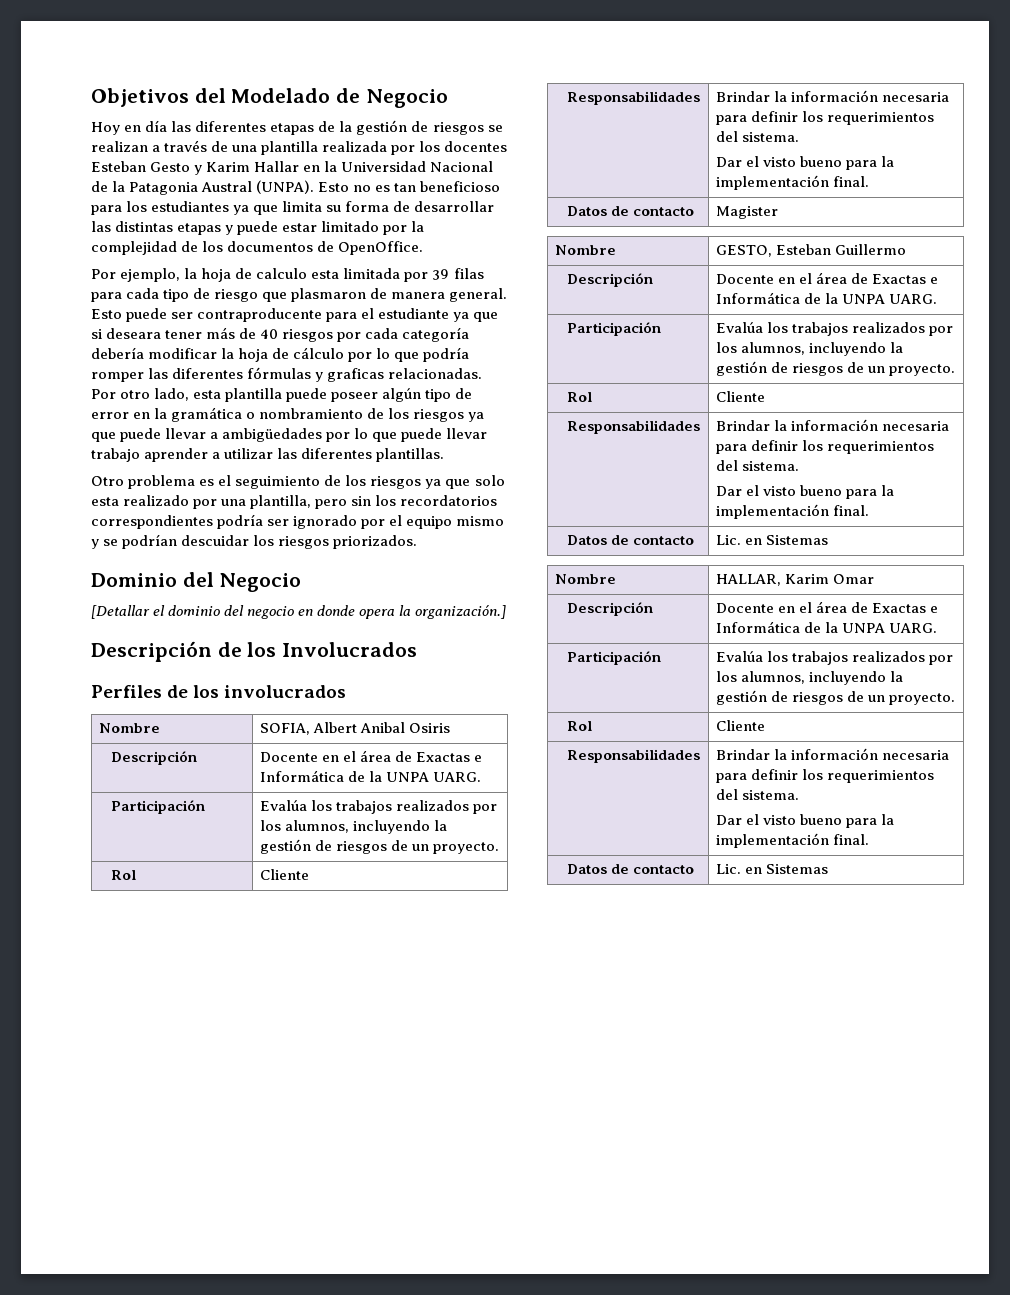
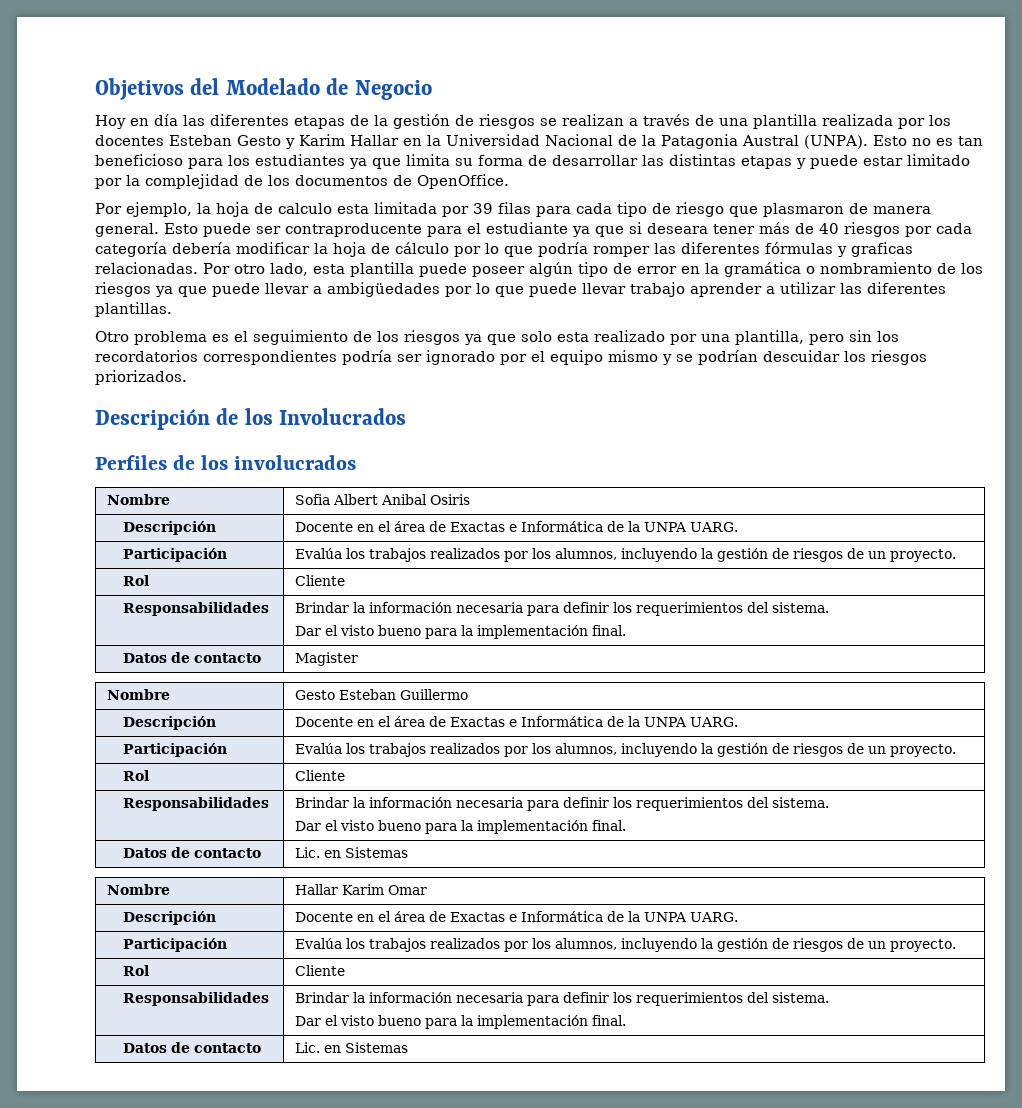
[91,572,302,592] [91,605,507,619] // Dominio del Negocio // [Detallar el dominio del negocio en donde opera la organización.] -> (187, 377) none
[259,723,310,735] SOFIA, -> [294,494,330,505] Sofia
[715,245,772,257] GESTO, -> [294,690,335,700] Gesto
[715,574,781,586] HALLAR, -> [294,884,338,895] Hallar

